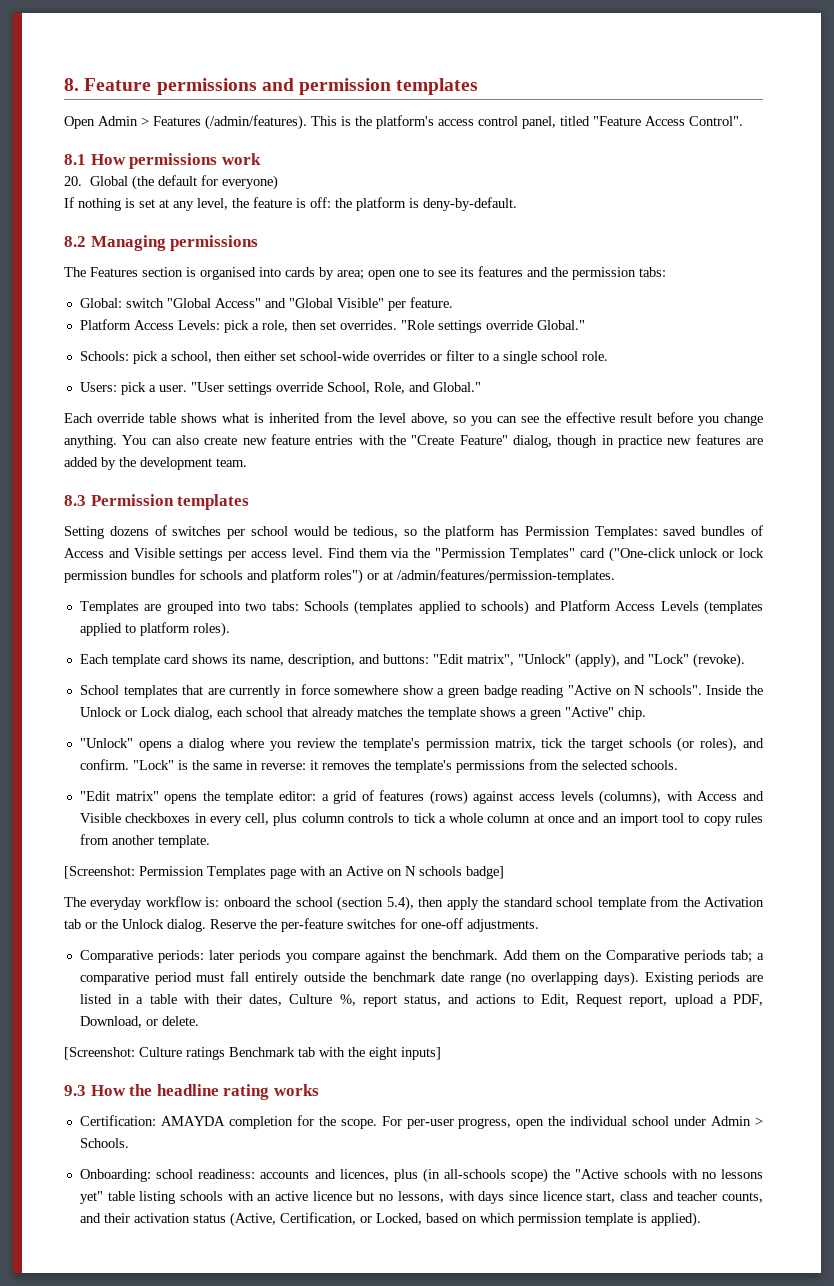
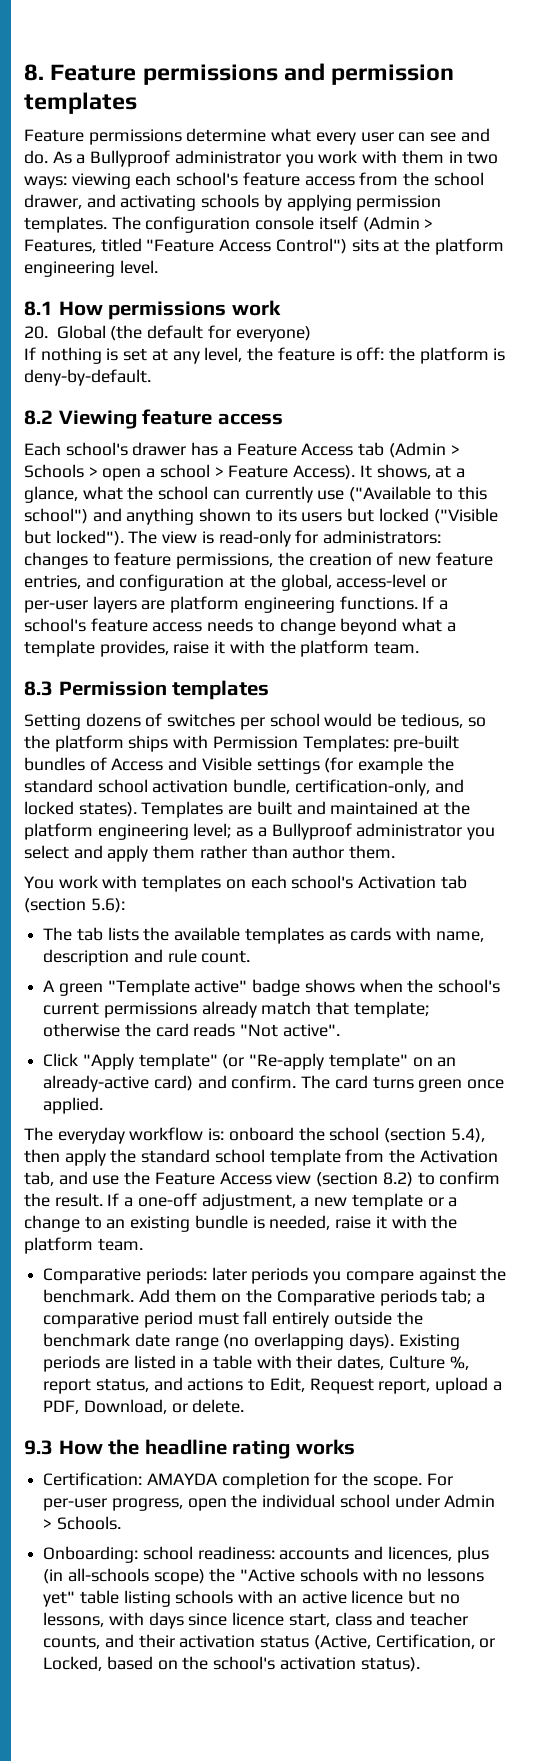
[64,115,743,130] Open Admin > Features (/admin/features). This is the platform's access control panel, titled "Feature Access Control". -> [24,128,490,145] [24,150,499,167] [24,172,484,189] [24,194,442,211] [24,216,434,233] [24,238,504,255] [24,260,158,277] Feature permissions determine what every user can see and do. As a Bullyproof administrator you work with them in two ways: viewing each school's feature access from the school drawer, and activating schools by applying permission templates. The configuration console itself (Admin > Features, titled "Feature Access Control") sits at the platform engineering level.
[90,235,259,251] [64,266,666,280] [79,297,453,311] [79,319,585,333] [79,350,608,364] [79,382,481,395] [64,412,763,426] [64,434,764,448] [64,457,212,470] Managing permissions // The Features section is organised into cards by area; open one to see its features and the permission tabs: // Global: switch "Global Access" and "Global Visible" per feature. // Platform Access Levels: pick a role, then set overrides. "Role settings override Global." // Schools: pick a school, then either set school-wide overrides or filter to a single school role. // Users: pick a user. "User settings override School, Role, and Global." // Each override table shows what is inherited from the level above, so you can see the effective result before you change anything. You can also create new feature entries with the "Create Feature" dialog, though in practice new features are added by the development -> [58,409,283,429] [24,442,460,458] [24,464,465,481] [24,486,487,503] [24,508,498,525] [24,530,442,547] [24,552,493,569] [24,574,448,591] [24,596,449,613] [24,618,456,635] [24,640,370,657] Viewing feature access // Each school's drawer has a Feature Access tab (Admin > Schools > open a school > Feature Access). It shows, at a glance, what the school can currently use ("Available to this school") and anything shown to its users but locked ("Visible but locked"). The view is read-only for administrators: changes to feature permissions, the creation of new feature entries, and configuration at the global, access-level or per-user layers are platform engineering functions. If a school's feature access needs to change beyond what a template provides, raise it with the platform
[500,526,520,536] has -> [128,735,209,752] ships with
[663,526,697,536] saved -> [393,735,460,752] pre-built
[228,547,765,562] [64,569,615,584] [79,600,763,615] [79,622,230,637] [79,653,745,668] [79,684,764,698] [79,707,646,720] [79,737,764,752] [79,759,678,773] [79,790,764,805] [79,813,764,826] [79,834,210,848] [64,866,504,879] per access level. Find them via the "Permission Templates" card ("One-click unlock or lock permission bundles for schools and platform roles") or at /admin/features/permission-templates. // Templates are grouped into two tabs: Schools (templates applied to schools) and Platform Access Levels (templates applied to platform roles). // Each template card shows its name, description, and buttons: "Edit matrix", "Unlock" (apply), and "Lock" (revoke). // School templates that are currently in force somewhere show a green badge reading "Active on N schools". Inside the Unlock or Lock dialog, each school that already matches the template shows a green "Active" chip. // "Unlock" opens a dialog where you review the template's permission matrix, tick the target schools (or roles), and confirm. "Lock" is the same in reverse: it removes the template's permissions from the selected schools. // "Edit matrix" opens the template editor: a grid of features (rows) against access levels (columns), with Access and Visible checkboxes in every cell, plus column controls to tick a whole column at once and an import tool to copy rules from another template. // [Screenshot: Permission Templates page with an Active on N schools badge] -> [324,757,454,774] [24,779,464,796] [24,801,470,818] [24,823,496,840] [24,845,396,862] [24,875,467,892] [24,898,125,913] [43,927,484,944] [43,949,251,966] [43,979,501,996] [43,1001,429,1018] [43,1023,340,1037] [43,1053,457,1070] [43,1075,505,1092] [43,1097,104,1114] (for example the standard school activation bundle, certification-only, and locked states). Templates are built and maintained at the platform engineering level; as a Bullyproof administrator you select and apply them rather than author them. // You work with templates on each school's Activation tab (section 5.6): // The tab lists the available templates as cards with name, description and rule count. // A green "Template active" badge shows when the school's current permissions already match that template; otherwise the card reads "Not active". // Click "Apply template" (or "Re-apply template" on an already-active card) and confirm. The card turns green once applied.
[64,918,539,932] tab or the Unlock dialog. Reserve the per-feature switches for one-off adjustments. -> [24,1171,501,1187] [24,1193,458,1210] [24,1215,458,1232] [24,1237,143,1254] tab, and use the Feature Access view (section 8.2) to confirm the result. If a one-off adjustment, a new template or a change to an existing bundle is needed, raise it with the platform team.
[64,1047,441,1060] // [Screenshot: Culture ratings Benchmark tab with the eight inputs] -> (245, 1406) none
[479,1212,701,1227] which permission template is applied). -> [182,1656,420,1672] the school's activation status).

